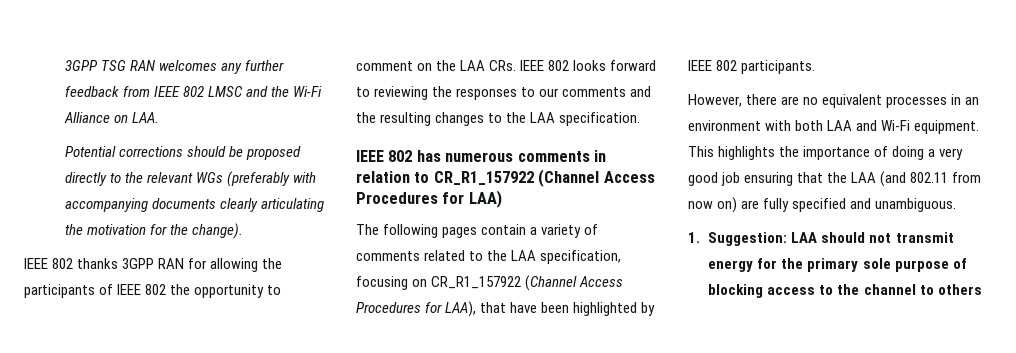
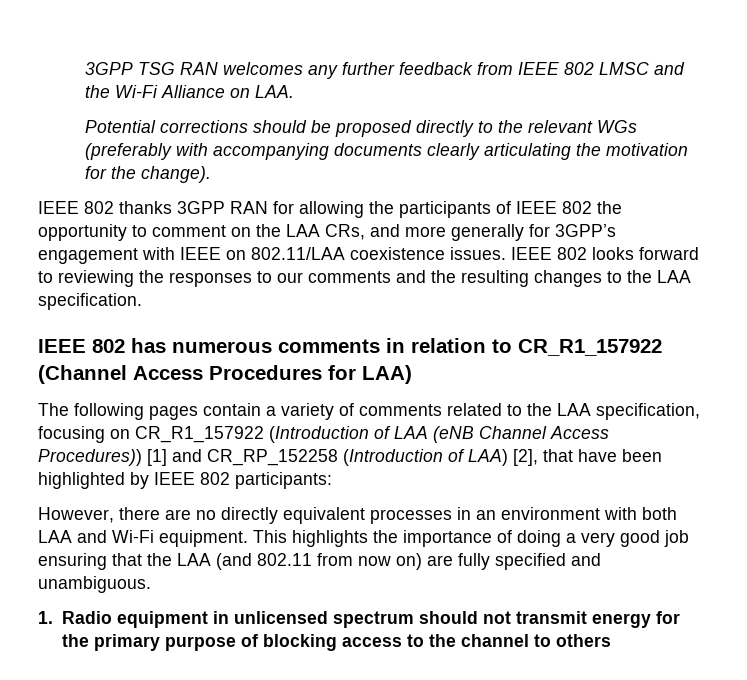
[489,60,517,71] CRs. -> [325,224,616,241] [38,247,506,264] CRs, and more generally for 3GPP’s engagement with IEEE on 802.11/LAA coexistence issues.
[525,275,624,291] [356,301,477,317] (Channel Access Procedures for LAA), -> [269,426,609,443] [38,449,538,466] (Introduction of LAA (eNB Channel Access Procedures)) [1] and CR_RP_152258 (Introduction of LAA) [2],
[741,60,816,74] participants. -> [235,472,332,489] participants:
(819, 101) none -> [221,507,278,524] directly
[708,232,818,246] Suggestion: LAA -> [61,611,414,628] Radio equipment in unlicensed spectrum
[862,258,891,269] sole -> (160, 642) none

